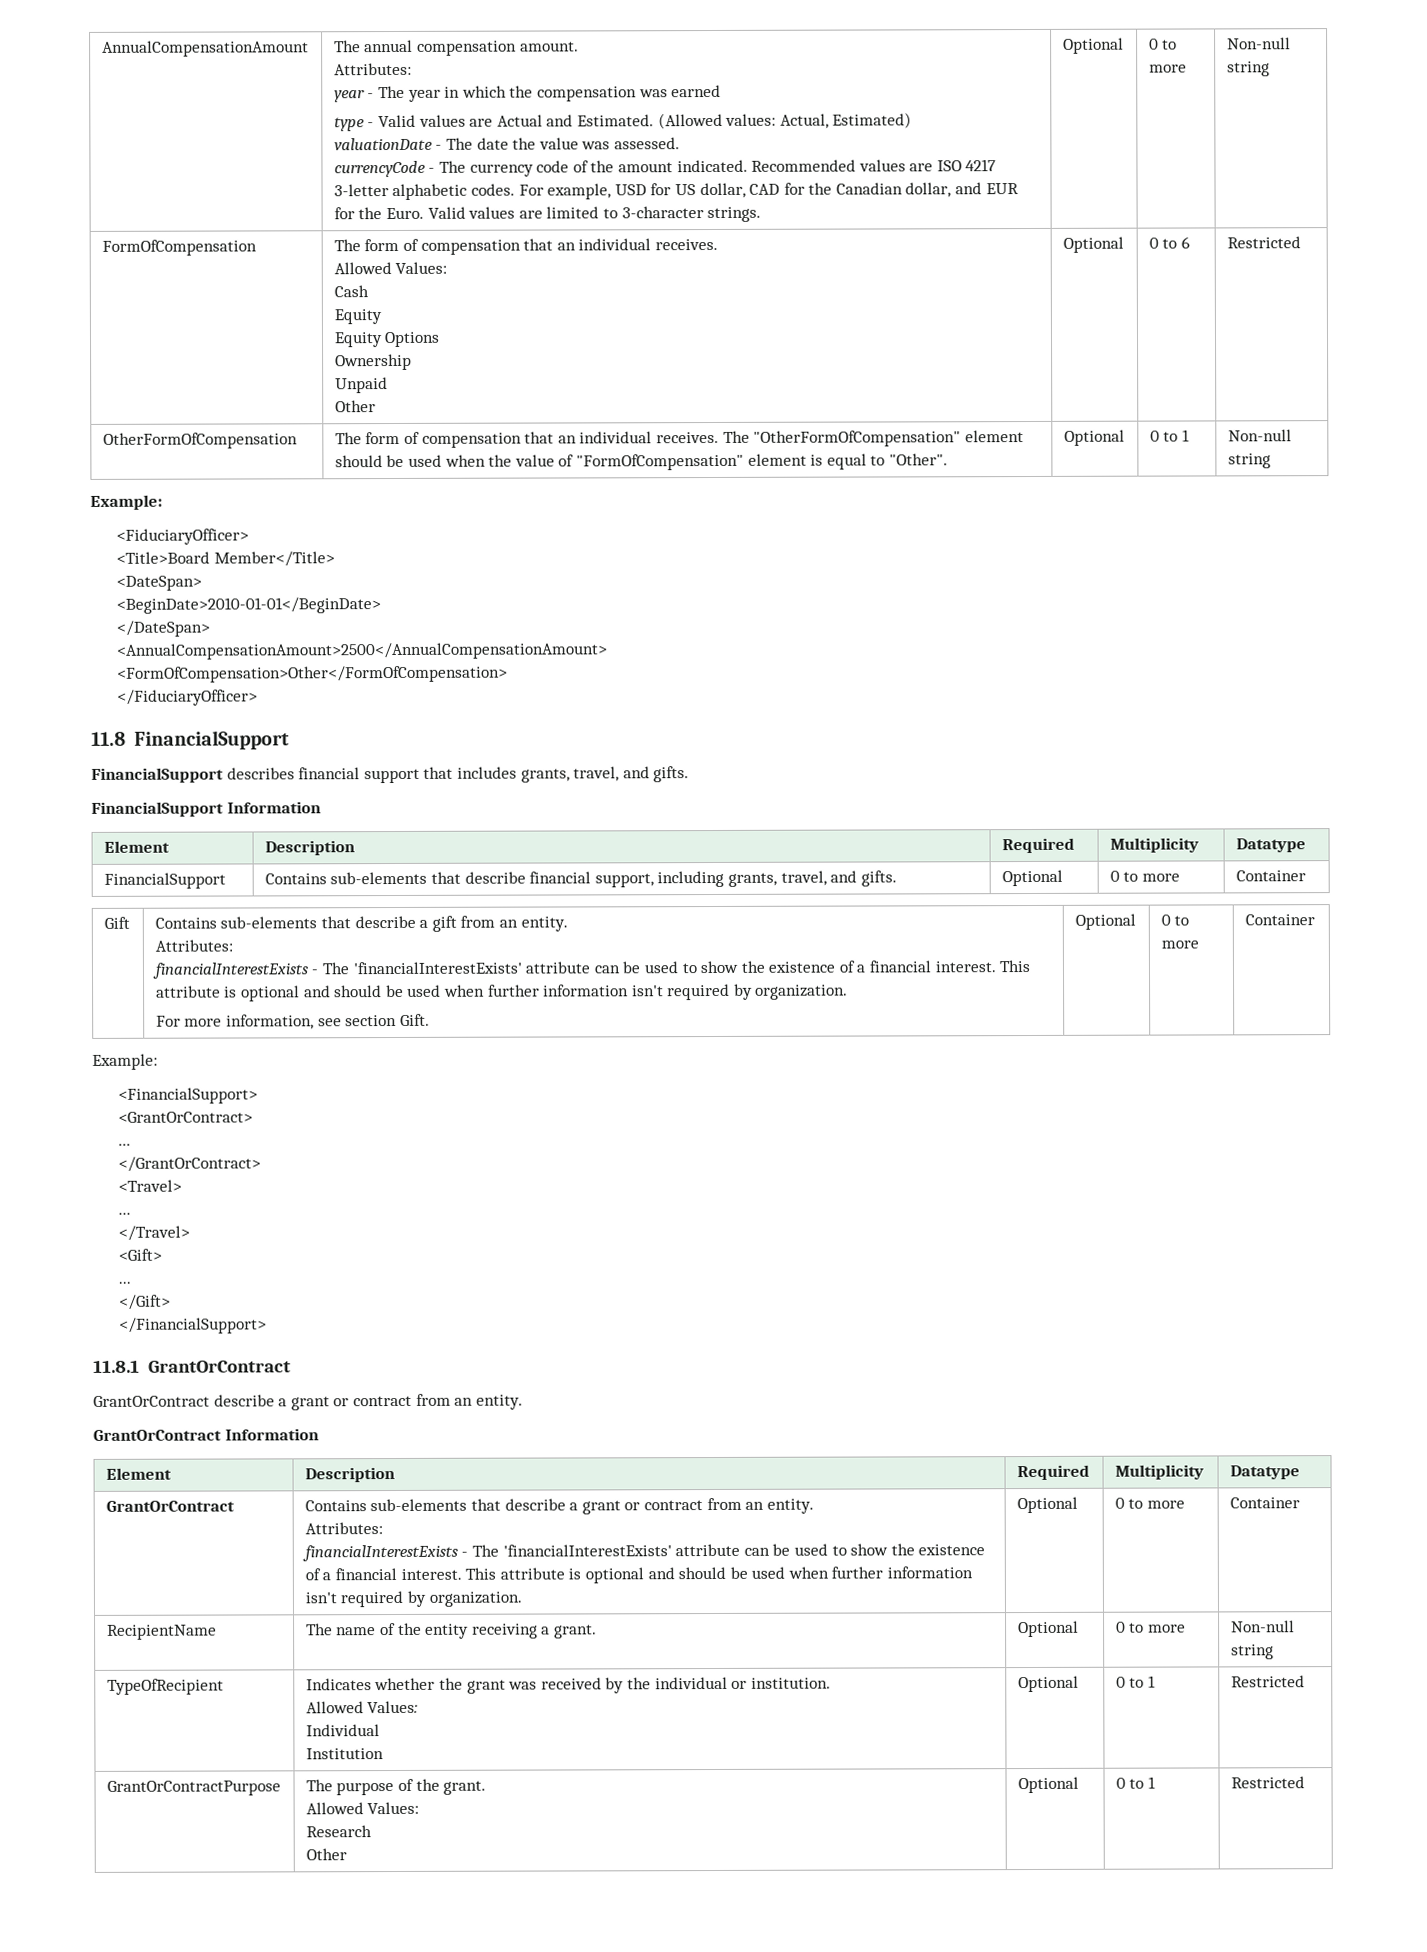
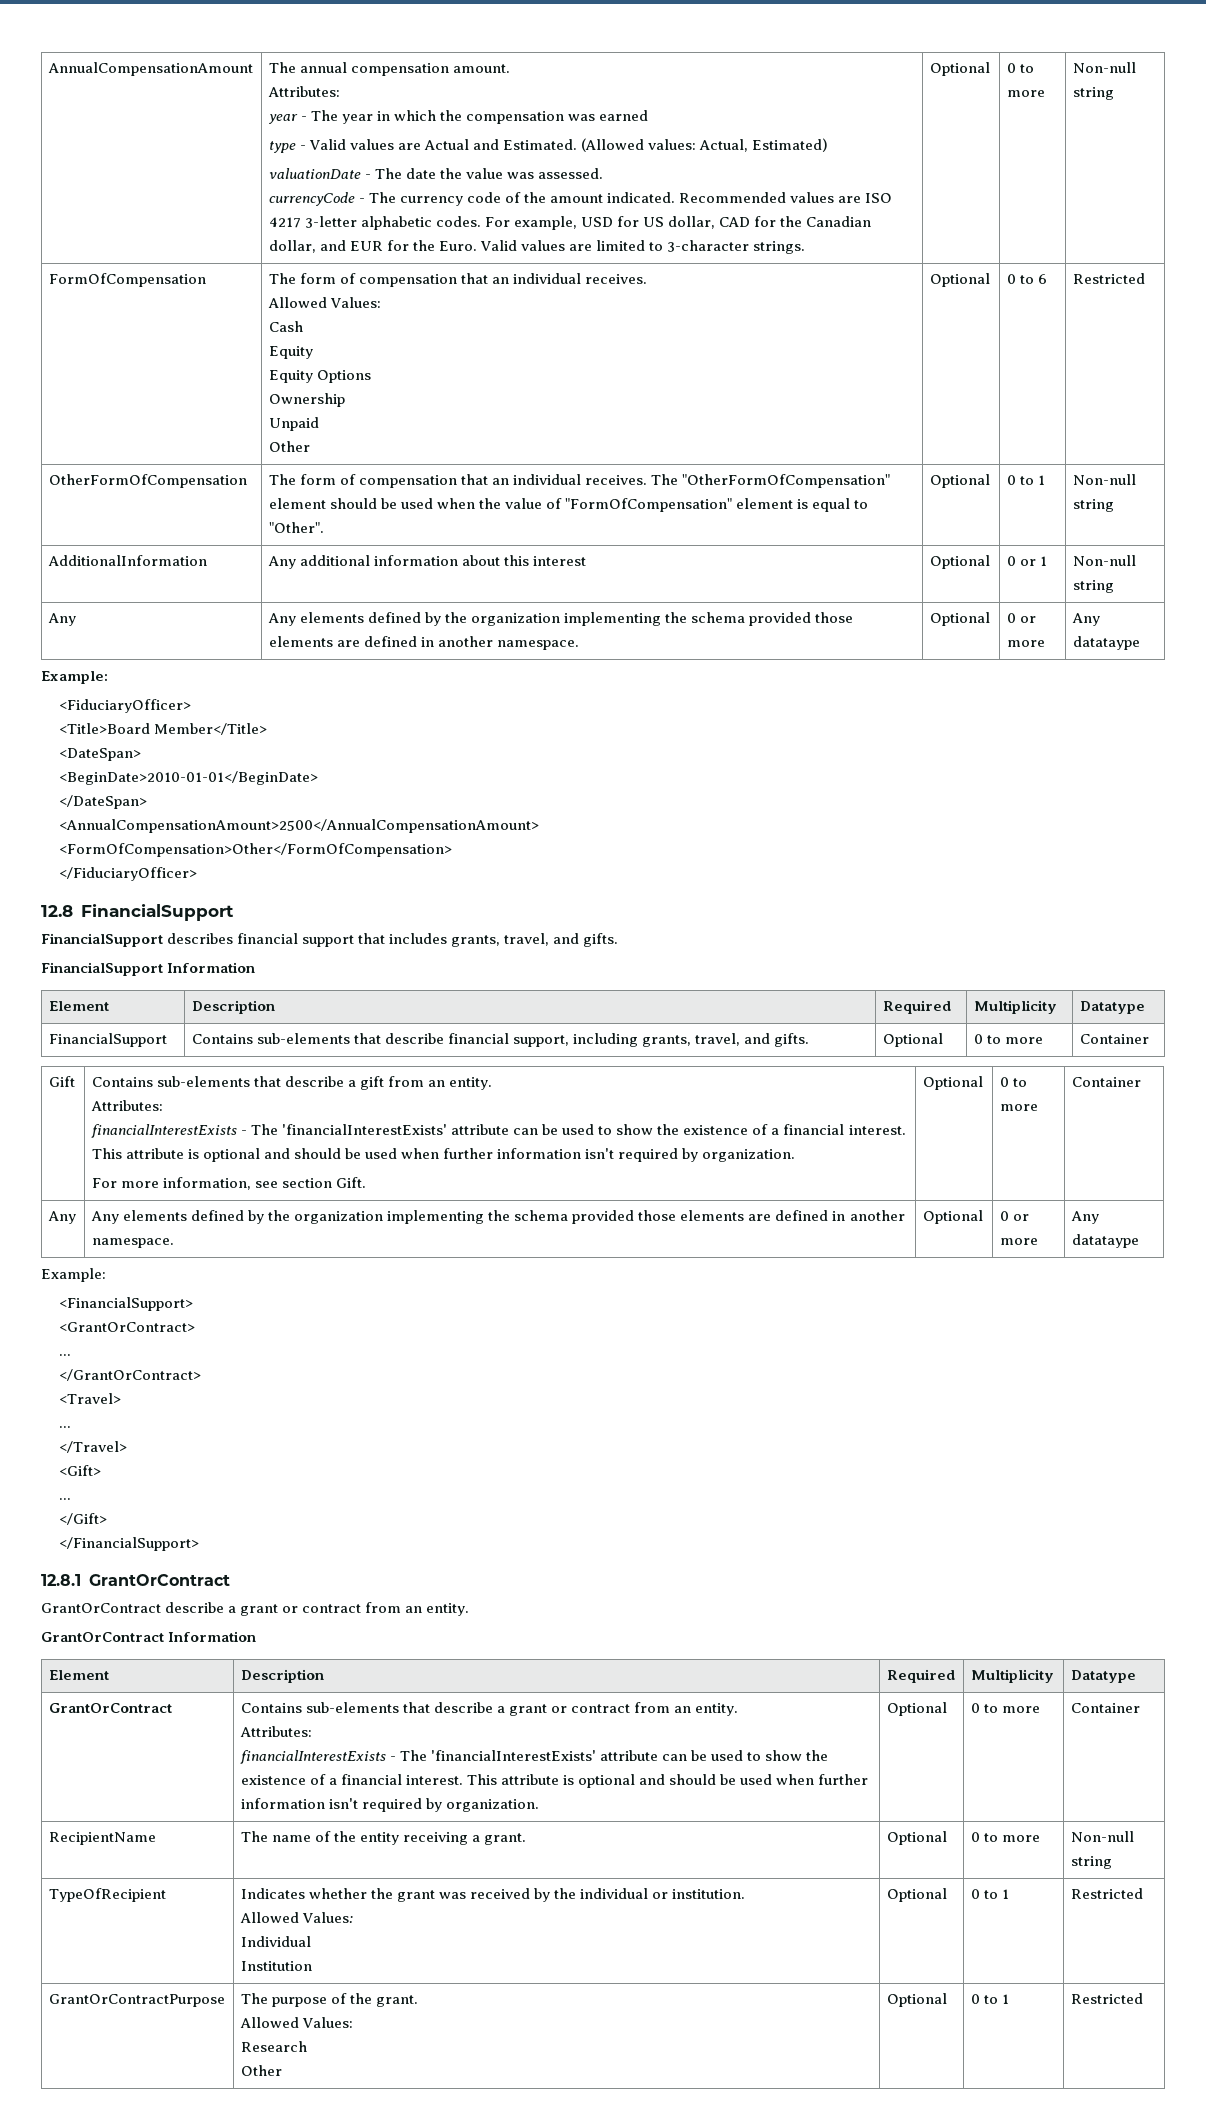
(1271, 461) none -> [47,555,207,566] [267,555,587,569] [929,555,990,569] [1006,556,1047,566] [1072,555,1136,566] [1072,580,1114,593] [47,613,76,626] [267,612,854,626] [268,636,580,650] [929,612,990,626] [1006,613,1036,623] [1006,640,1045,647] [1071,613,1100,626] [1072,636,1140,650] // AdditionalInformation | Any additional information about this interest | Optional | 0 or 1 | Non-null string // Any | Any elements defined by the organization implementing the schema provided those elements are defined in another namespace. | Optional | 0 or more | Any datataype
[91,731,126,746] 11.8 -> [41,905,73,917] 12.8
(1315, 920) none -> [47,1211,76,1224] [90,1210,905,1224] [91,1238,174,1248] [922,1210,983,1224] [999,1211,1029,1221] [999,1238,1038,1245] [1070,1211,1099,1224] [1071,1234,1139,1248] // Any | Any elements defined by the organization implementing the schema provided those elements are defined in another namespace. | Optional | 0 or more | Any datataype
[93,1359,140,1373] 11.8.1 -> [41,1574,81,1586] 12.8.1

